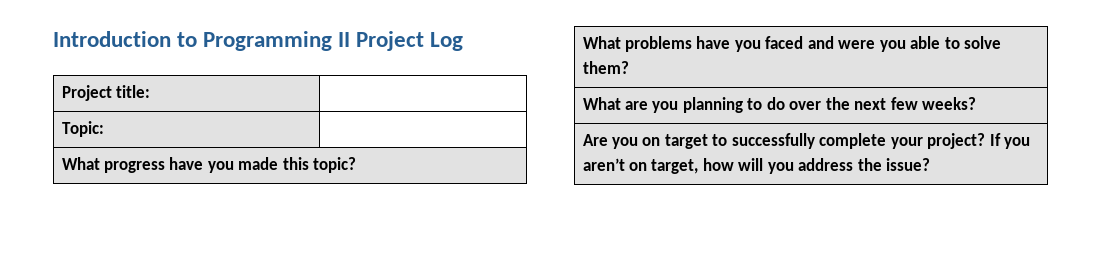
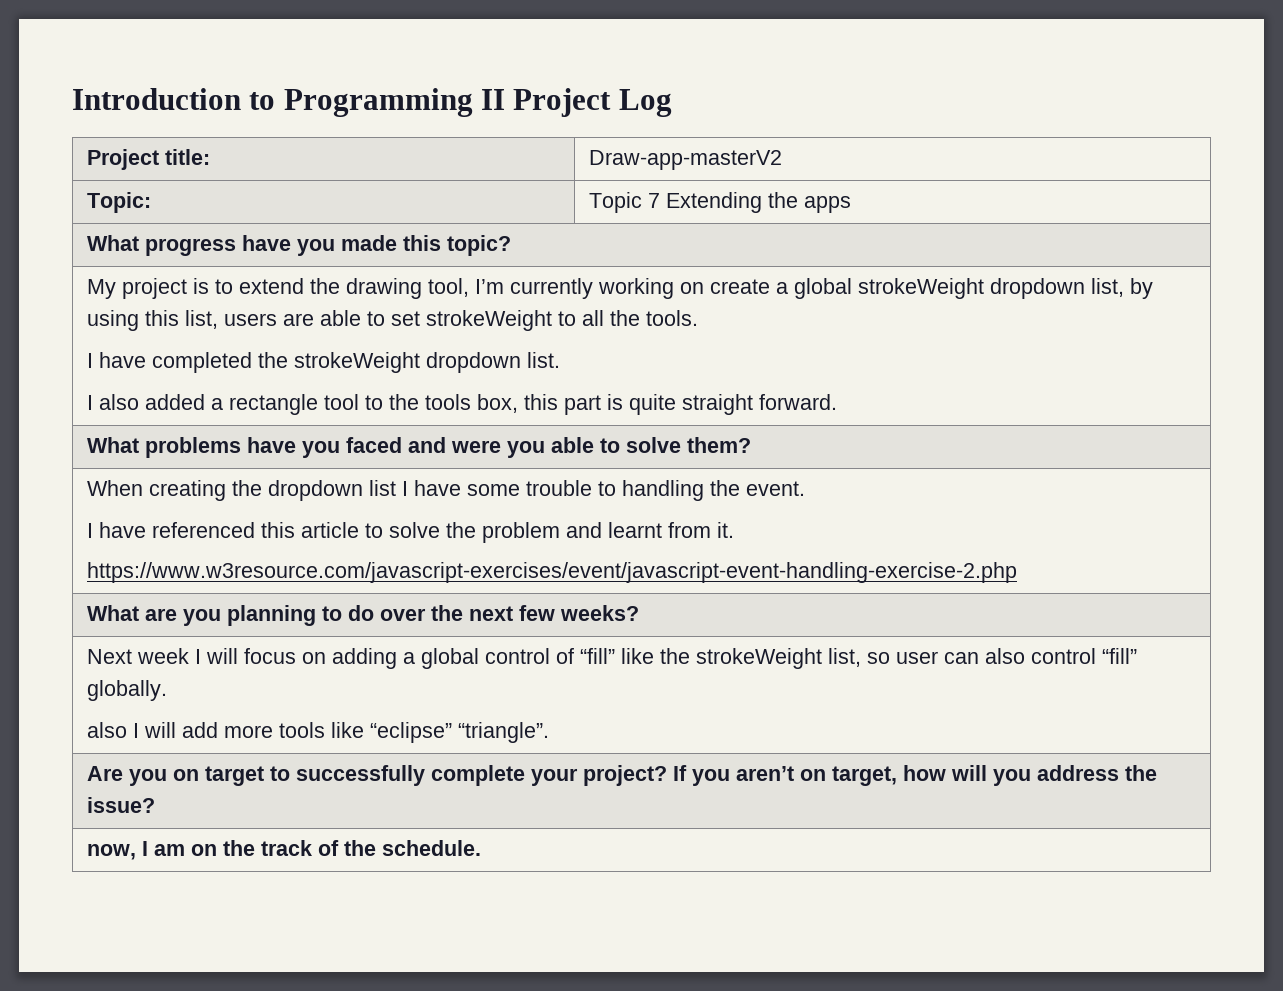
(150, 91) none -> [588,150,782,170] Draw-app-masterV2
(104, 129) none -> [588,192,851,213] Topic 7 Extending the apps
(357, 165) none -> [86,278,1153,299] [86,310,698,331] [86,352,560,373] [86,394,837,415] // My project is to extend the drawing tool, I’m currently working on create a global strokeWeight dropdown list, by using this list, users are able to set strokeWeight to all the tools. // I have completed the strokeWeight dropdown list. // I also added a rectangle tool to the tools box, this part is quite straight forward.
(629, 67) none -> [86,480,805,501] [86,522,734,543] [86,562,1017,583] // When creating the dropdown list I have some trouble to handling the event. // I have referenced this article to solve the problem and learnt from it. // https://www.w3resource.com/javascript-exercises/event/javascript-event-handling-exercise-2.php
(977, 103) none -> [86,648,1137,669] [86,680,167,701] [86,722,549,743] // Next week I will focus on adding a global control of “fill” like the strokeWeight list, so user can also control “fill” globally. // also I will add more tools like “eclipse” “triangle”.
(931, 164) none -> [86,840,481,860] // now, I am on the track of the schedule.

